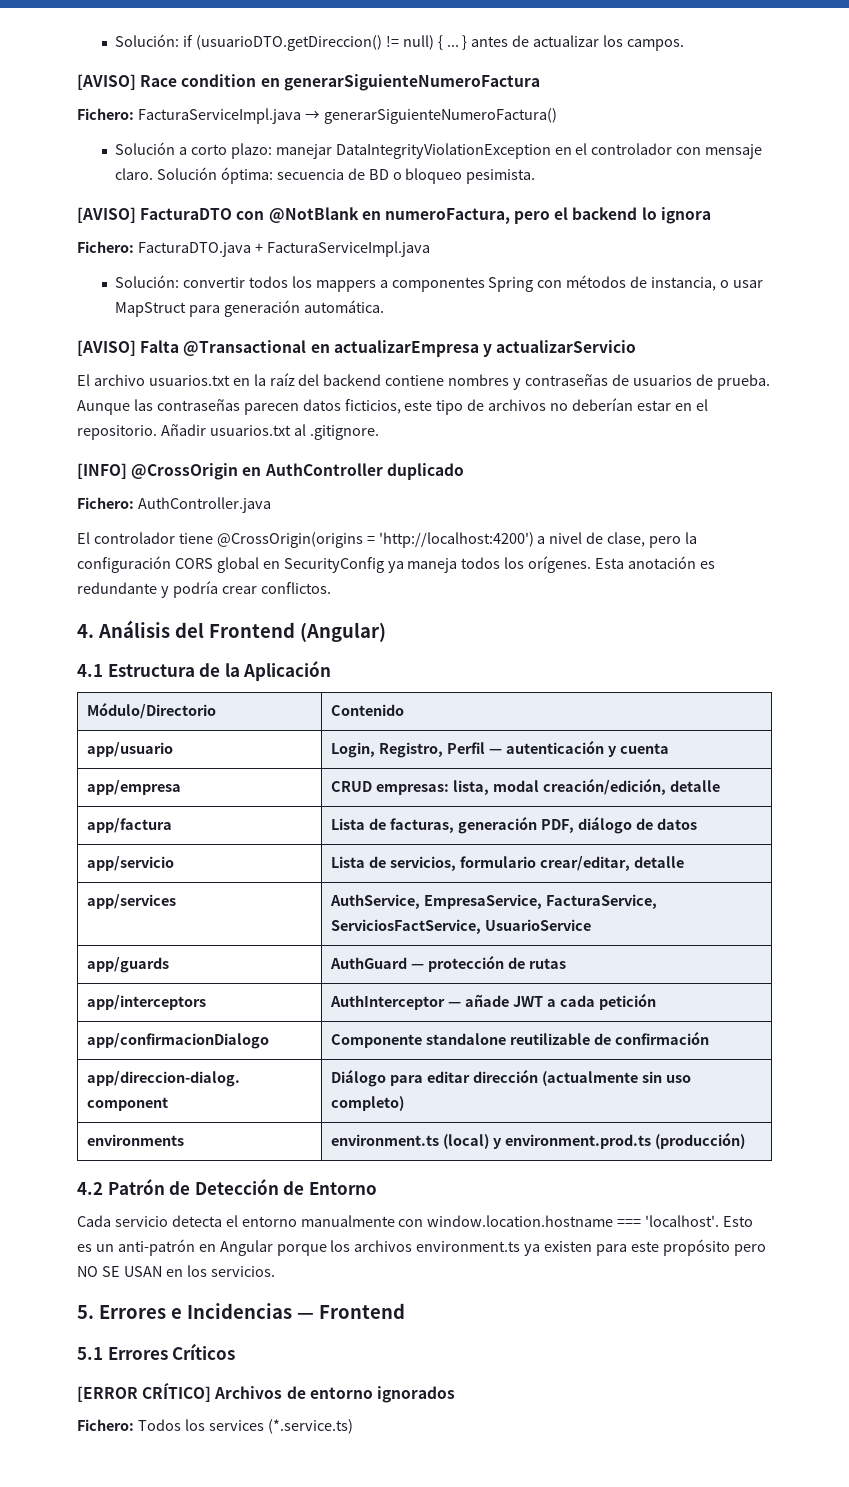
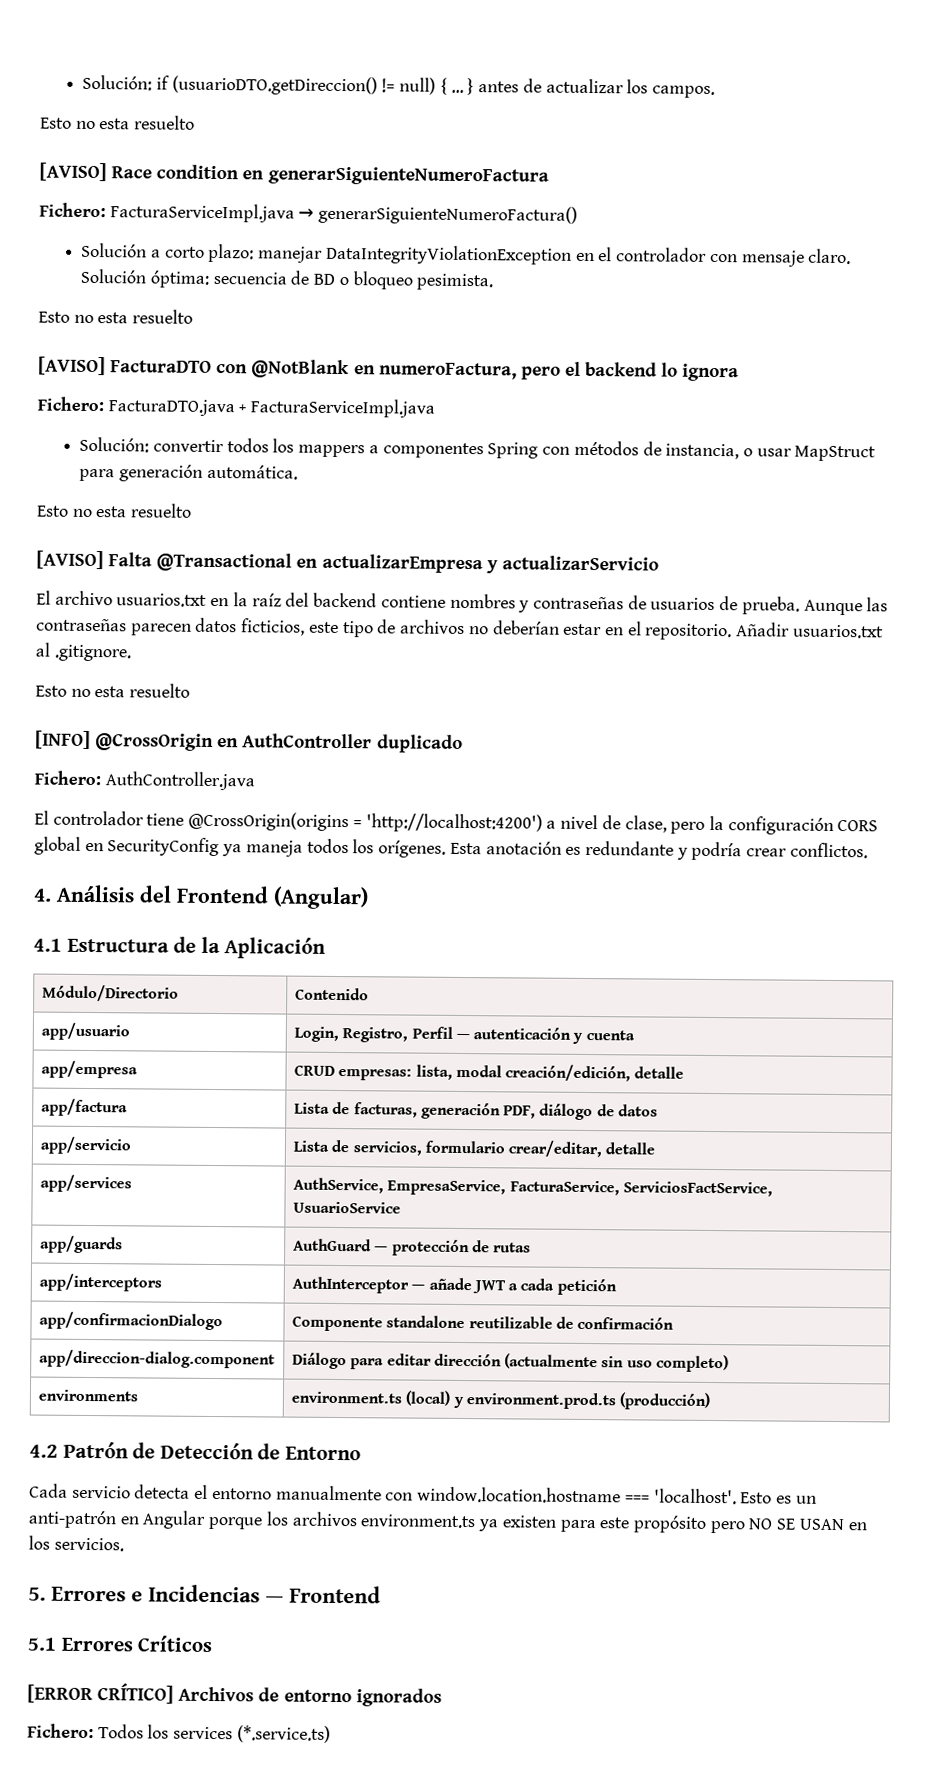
(685, 45) none -> [40,115,196,130] // Esto no esta resuelto
(536, 176) none -> [38,309,194,324] // Esto no esta resuelto
(384, 306) none -> [37,503,193,518] // Esto no esta resuelto
(379, 432) none -> [35,683,191,698] // Esto no esta resuelto

